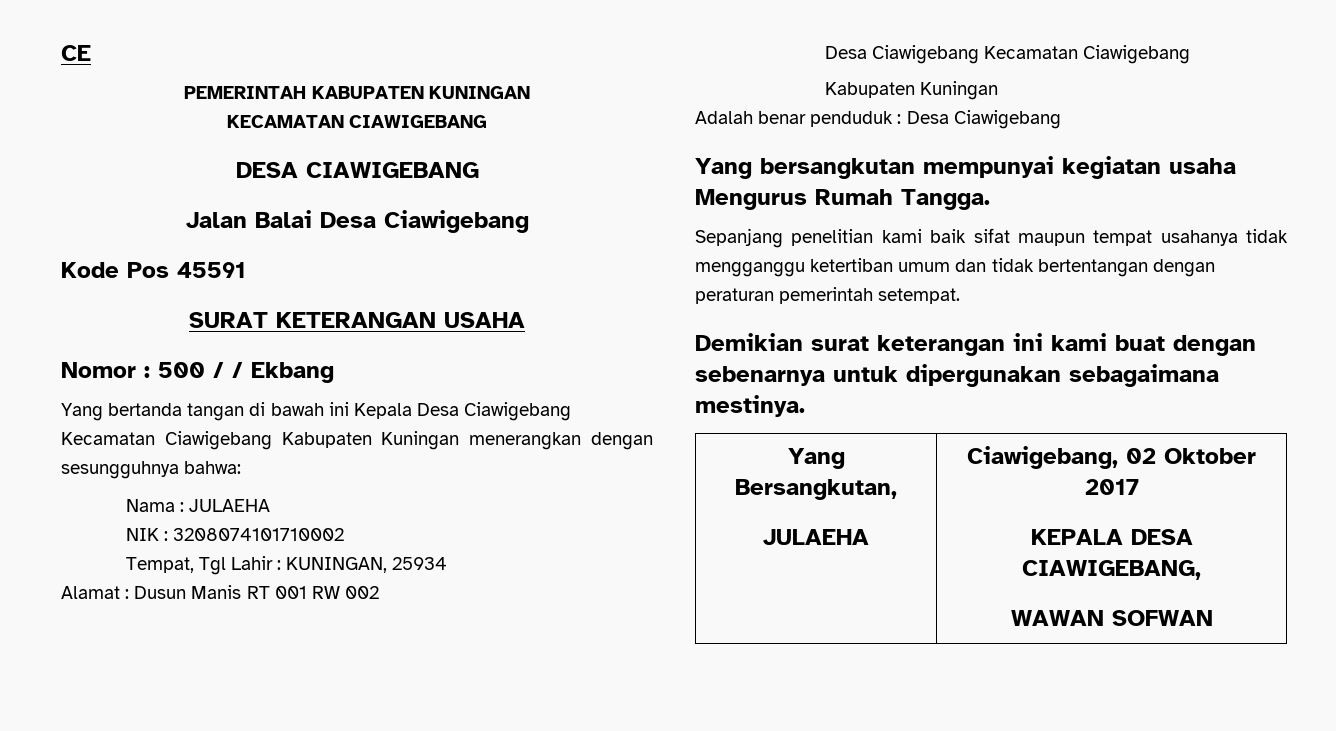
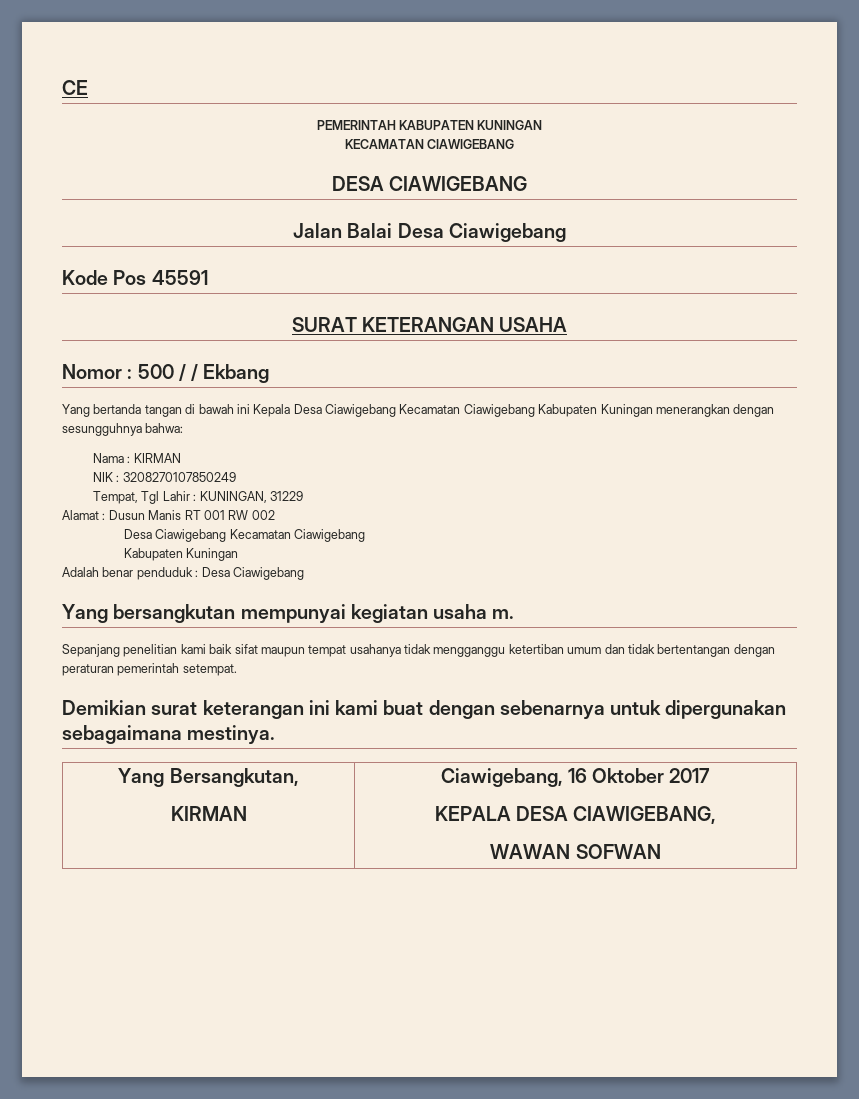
[189,499,271,512] JULAEHA -> [133,453,181,463] KIRMAN
[173,528,345,541] 3208074101710002 -> [122,472,236,482] 3208270107850249
[392,557,448,570] 25934 -> [269,491,303,501] 31229
[695,189,990,210] Mengurus Rumah Tangga. -> [492,609,515,619] m.
[763,529,869,545] JULAEHA -> [170,806,247,821] KIRMAN
[1126,448,1156,464] 02 -> [567,768,587,783] 16

